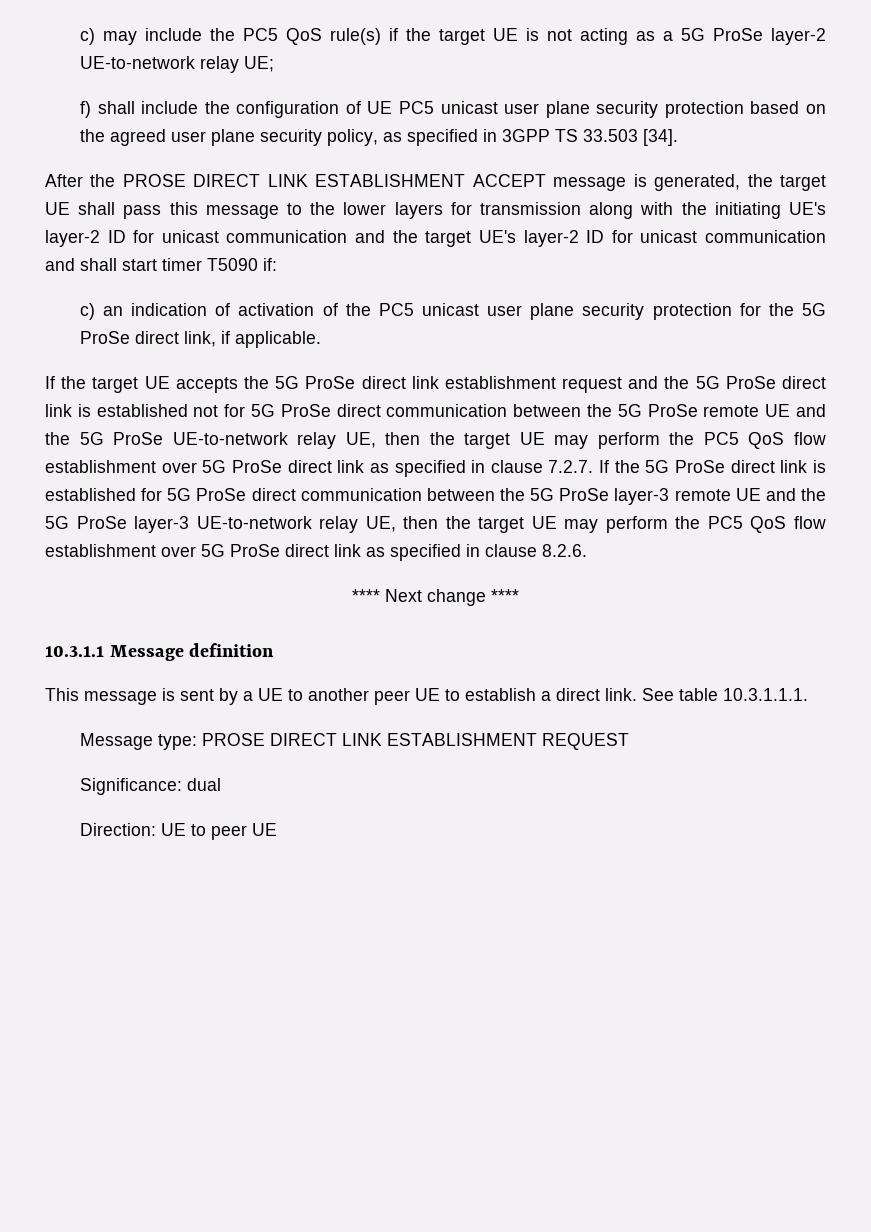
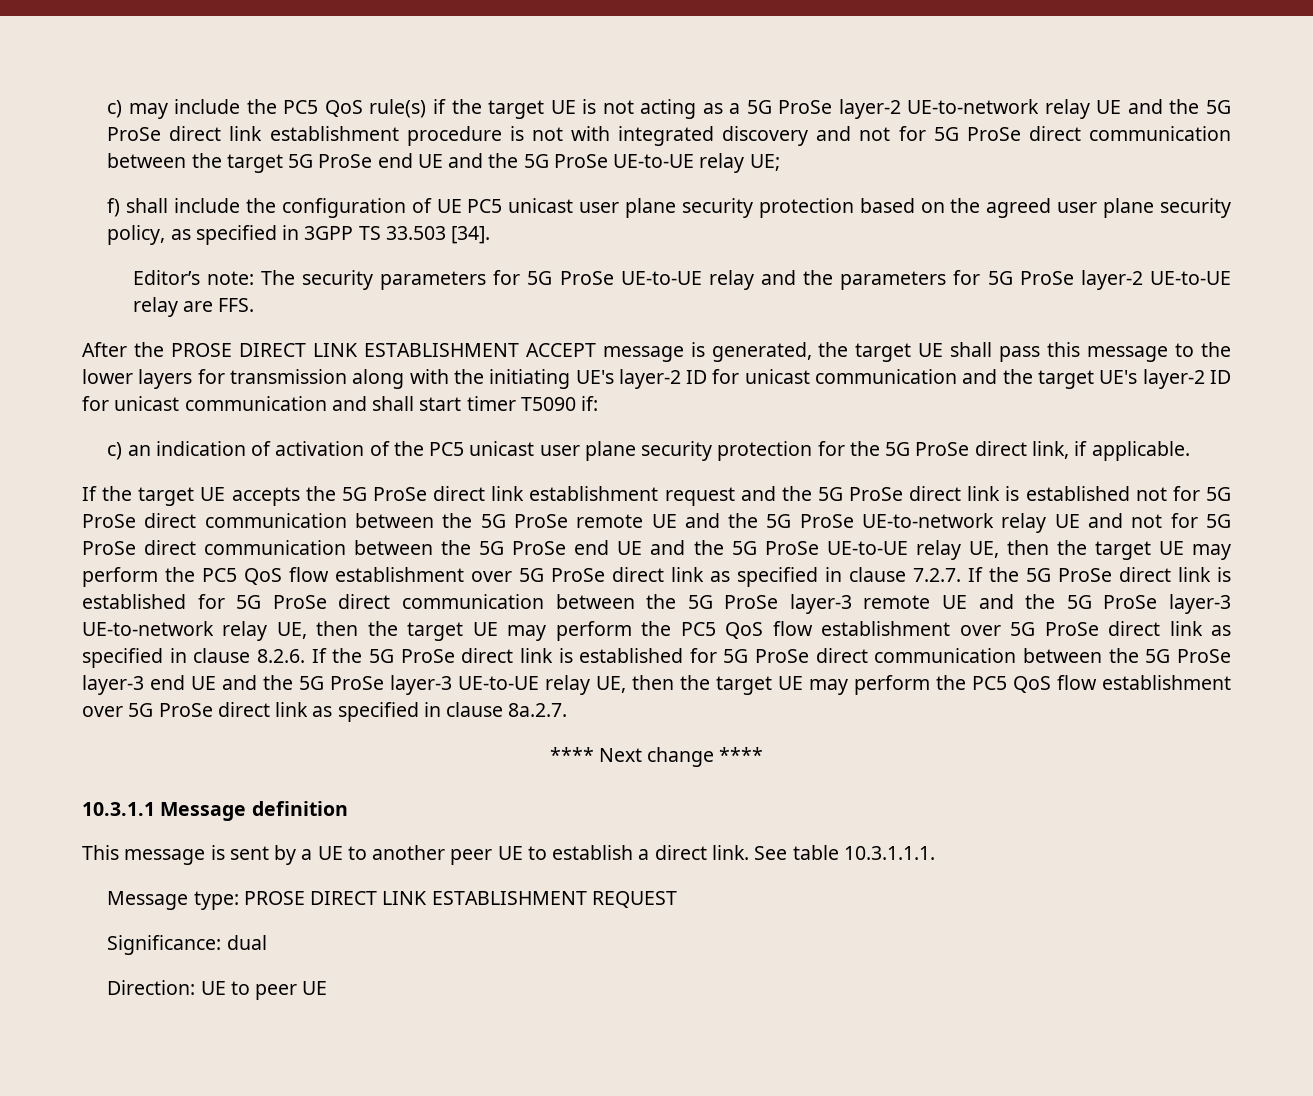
(239, 64) none -> [1096,99,1231,114] [107,126,1231,146] [107,153,745,173] UE and the 5G ProSe direct link establishment procedure is not with integrated discovery and not for 5G ProSe direct communication between the target 5G ProSe end UE and the 5G ProSe UE-to-UE relay
(678, 137) none -> [132,270,1231,290] [132,297,255,317] // Editor’s note: The security parameters for 5G ProSe UE-to-UE relay and the parameters for 5G ProSe layer-2 UE-to-UE relay are FFS.
(337, 440) none -> [1054,513,1231,528] [82,540,961,560] UE and not for 5G ProSe direct communication between the 5G ProSe end UE and the 5G ProSe UE-to-UE relay
(587, 550) none -> [311,648,1231,663] [82,675,1231,695] [82,702,568,722] If the 5G ProSe direct link is established for 5G ProSe direct communication between the 5G ProSe layer-3 end UE and the 5G ProSe layer-3 UE-to-UE relay UE, then the target UE may perform the PC5 QoS flow establishment over 5G ProSe direct link as specified in clause 8a.2.7.

